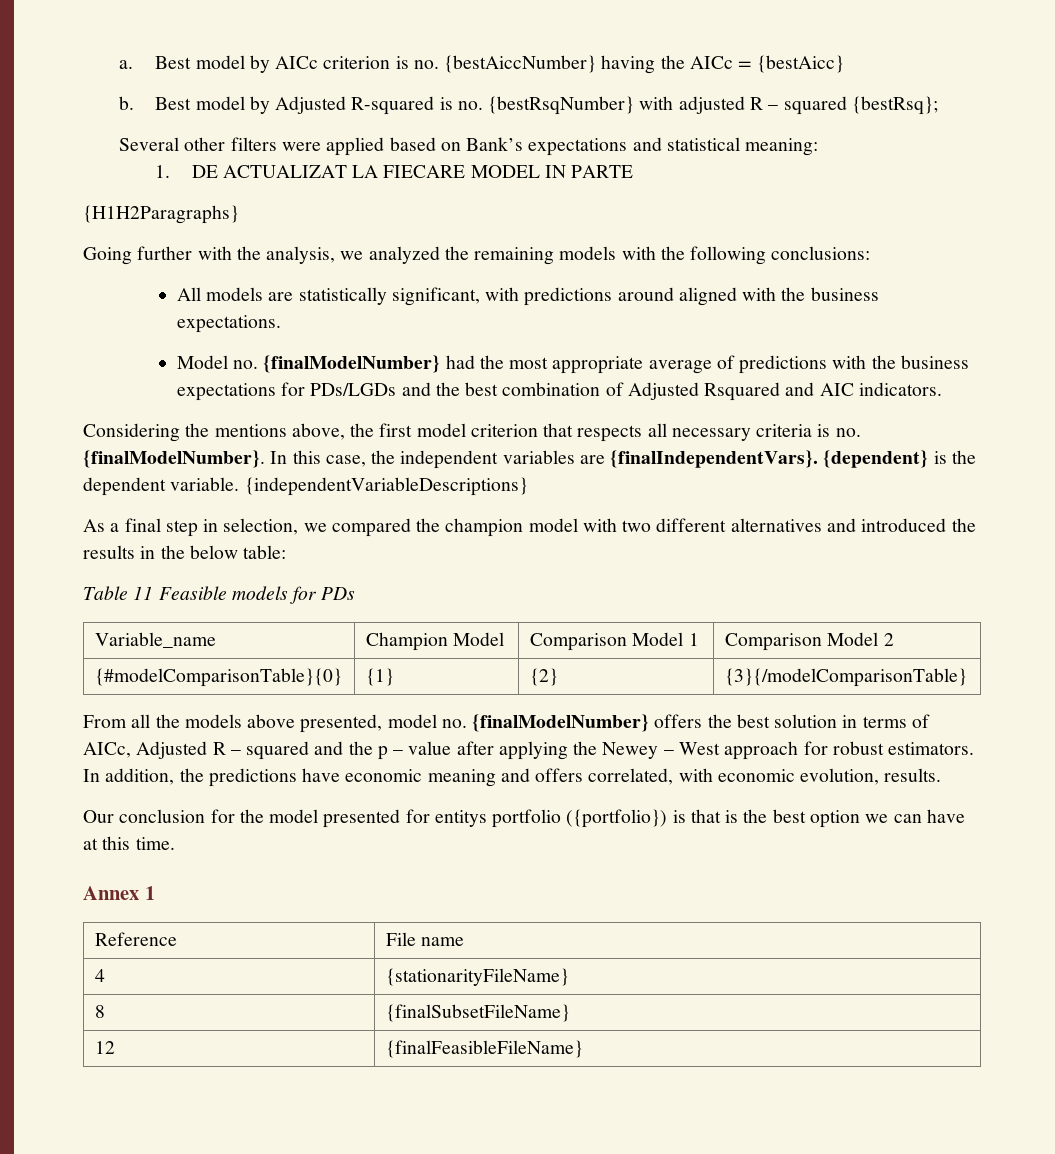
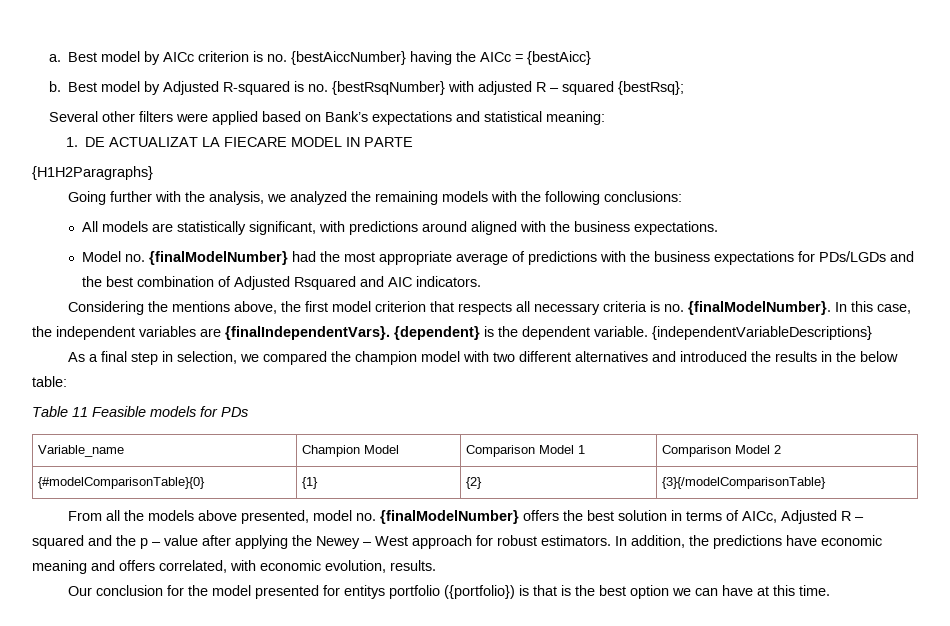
[83,886,155,900] [94,932,177,946] [385,932,465,946] [94,969,105,982] [385,968,569,986] [94,1005,105,1018] [385,1004,570,1022] [94,1041,115,1054] [385,1040,583,1058] // Annex 1 // Reference | File name // 4 | {stationarityFileName} // 8 | {finalSubsetFileName} // 12 | {finalFeasibleFileName} -> (830, 590) none

